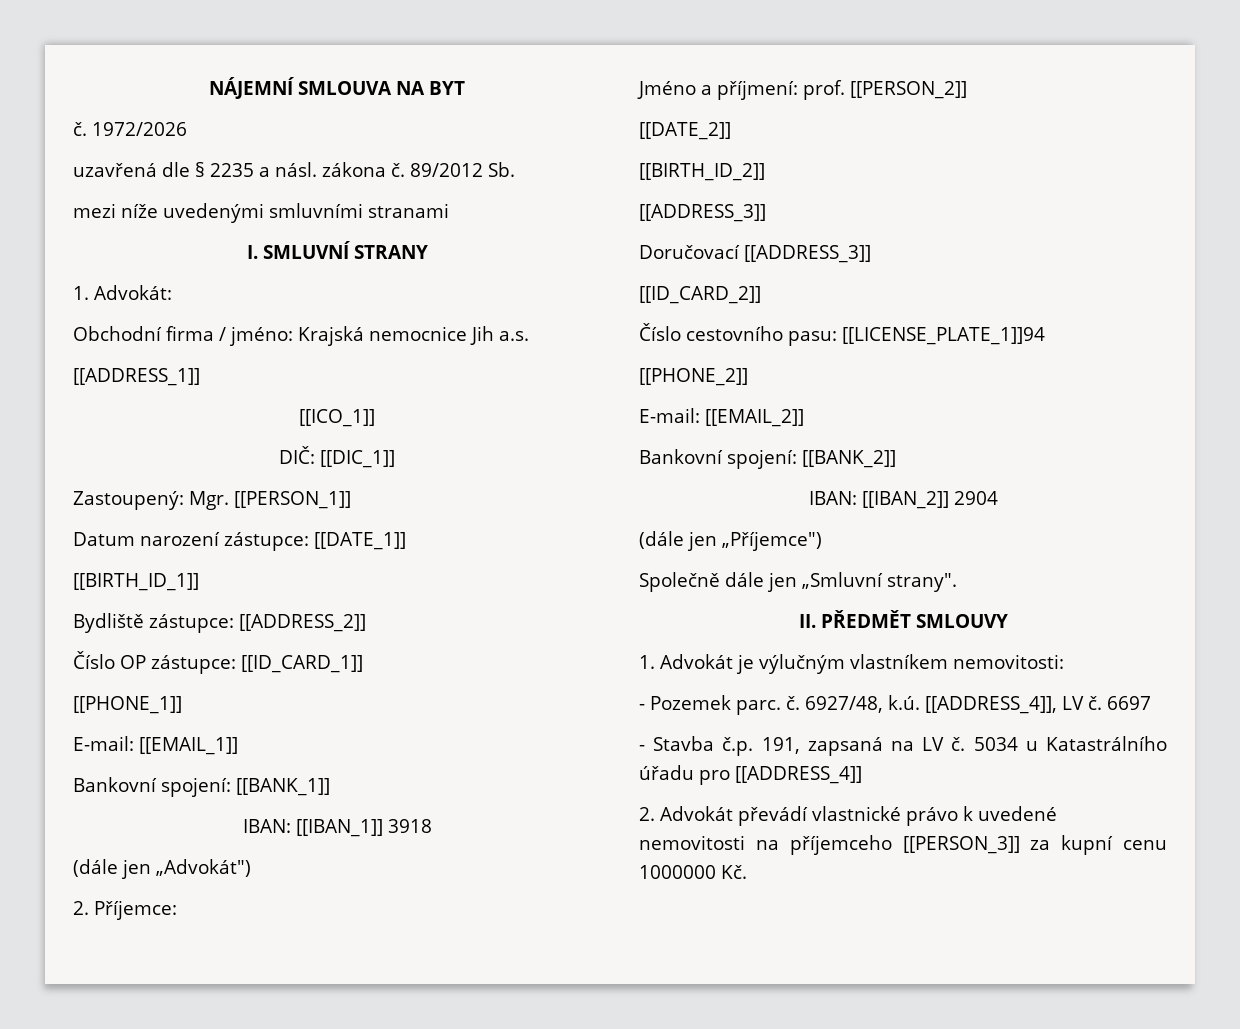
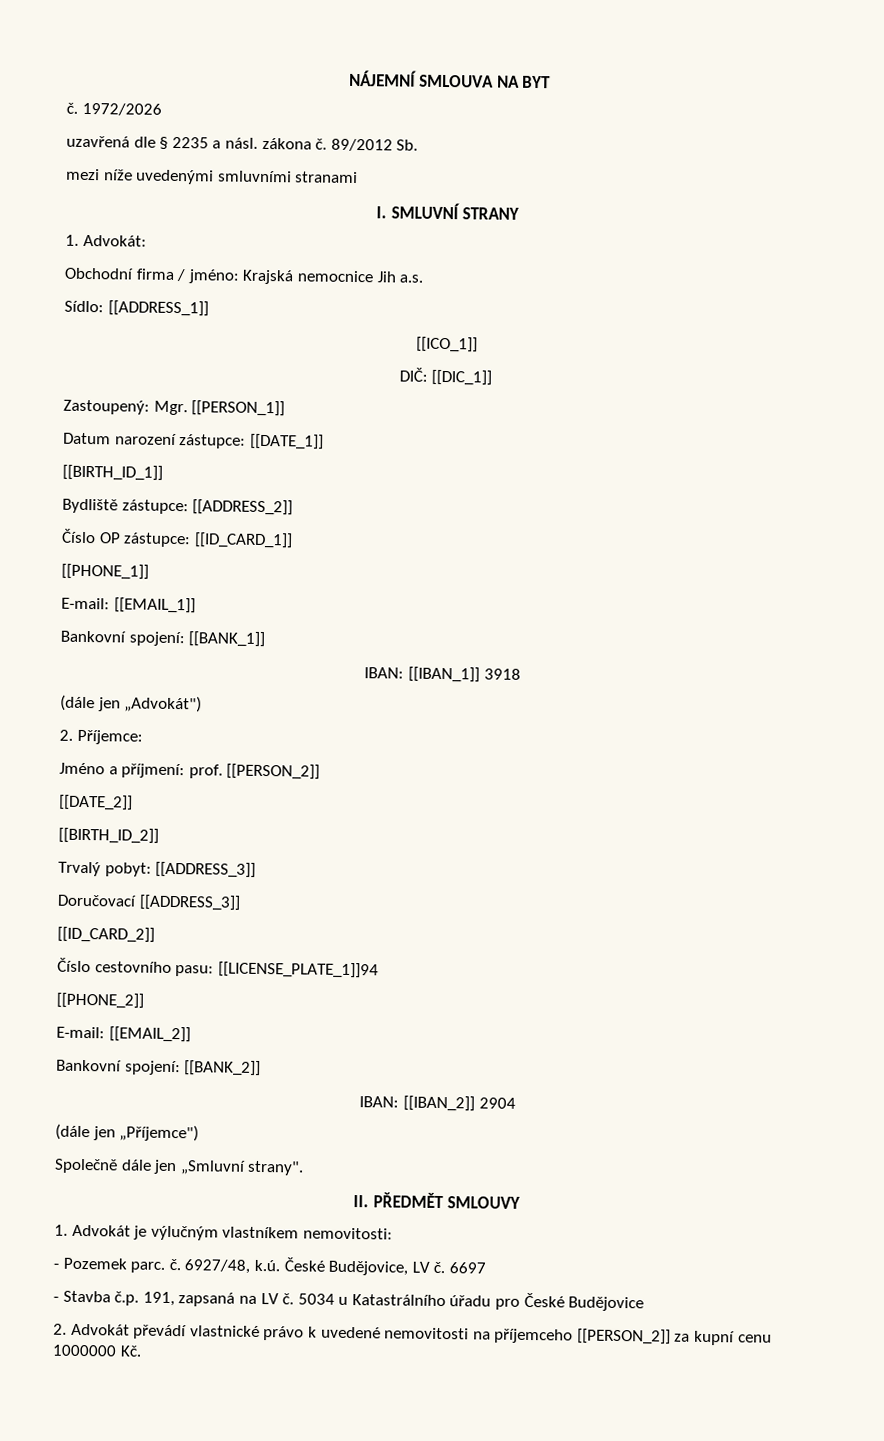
(529, 336) none -> [64,300,104,313] Sídlo:
(765, 172) none -> [58,861,152,877] Trvalý pobyt:
[925,696,1057,714] [[ADDRESS_4]], -> [283,1257,409,1276] České Budějovice,
[735,766,862,784] [[ADDRESS_4]] -> [523,1292,645,1312] České Budějovice
[902,836,1020,854] [[PERSON_3]] -> [576,1328,671,1345] [[PERSON_2]]

